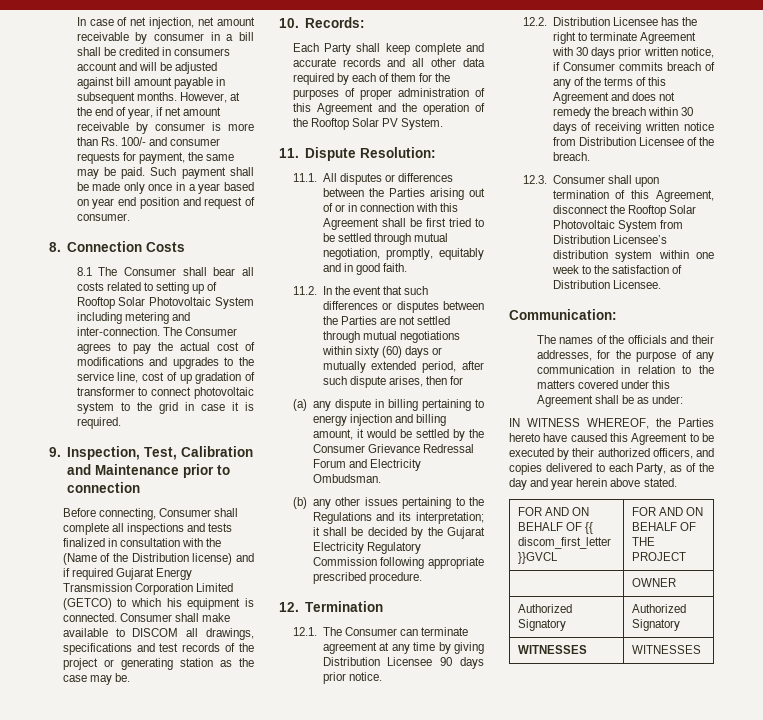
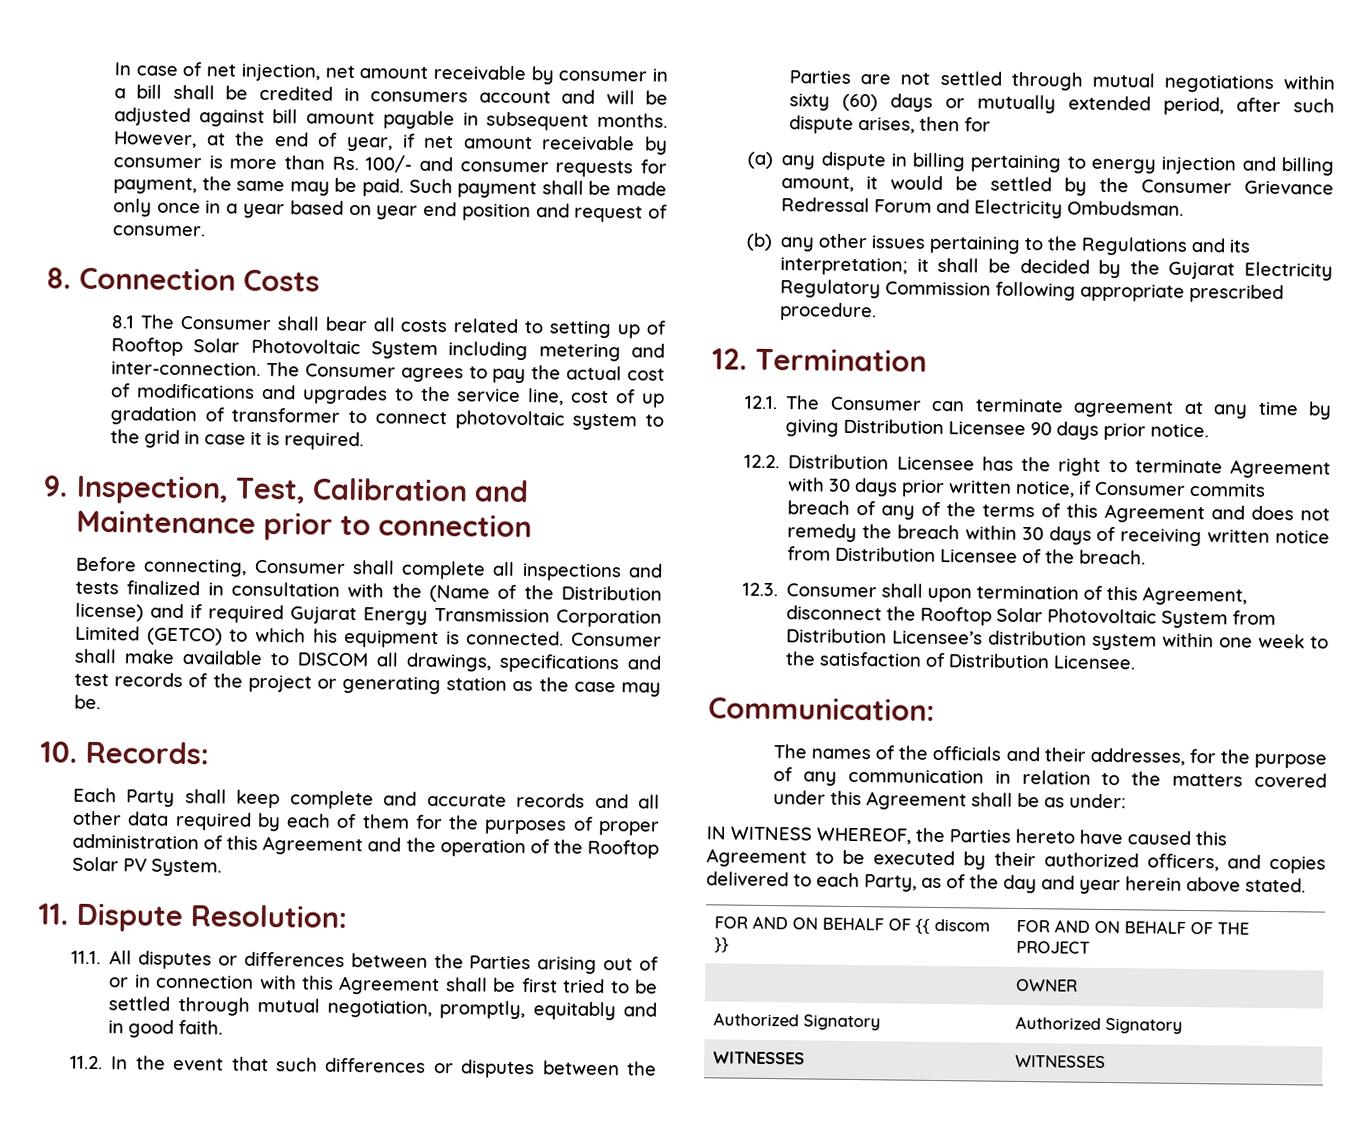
[517,537,611,549] [517,552,558,564] discom_first_letter }}GVCL -> [934,918,991,932] [714,937,730,953] discom }}

